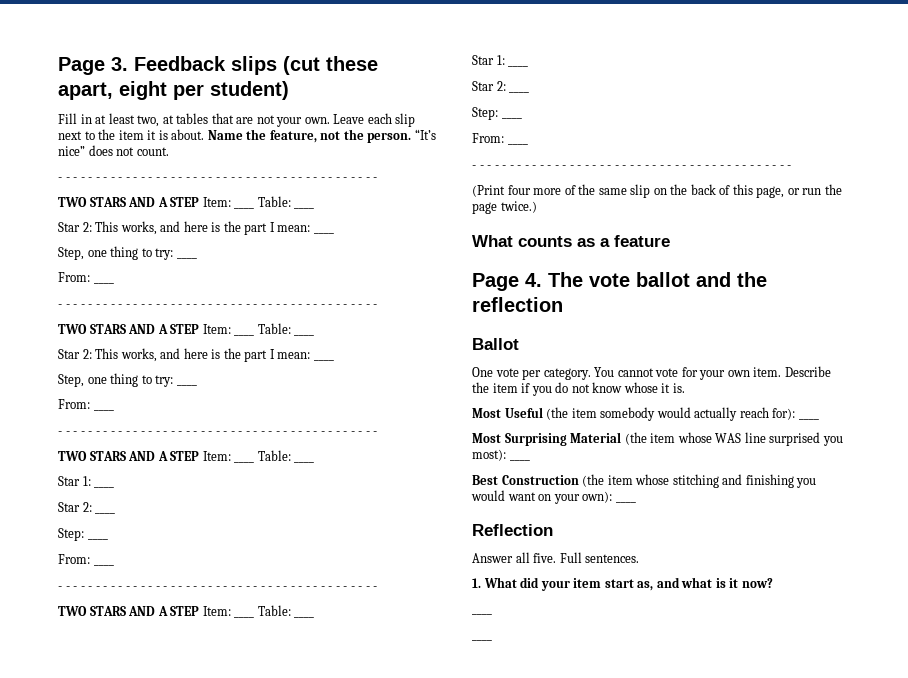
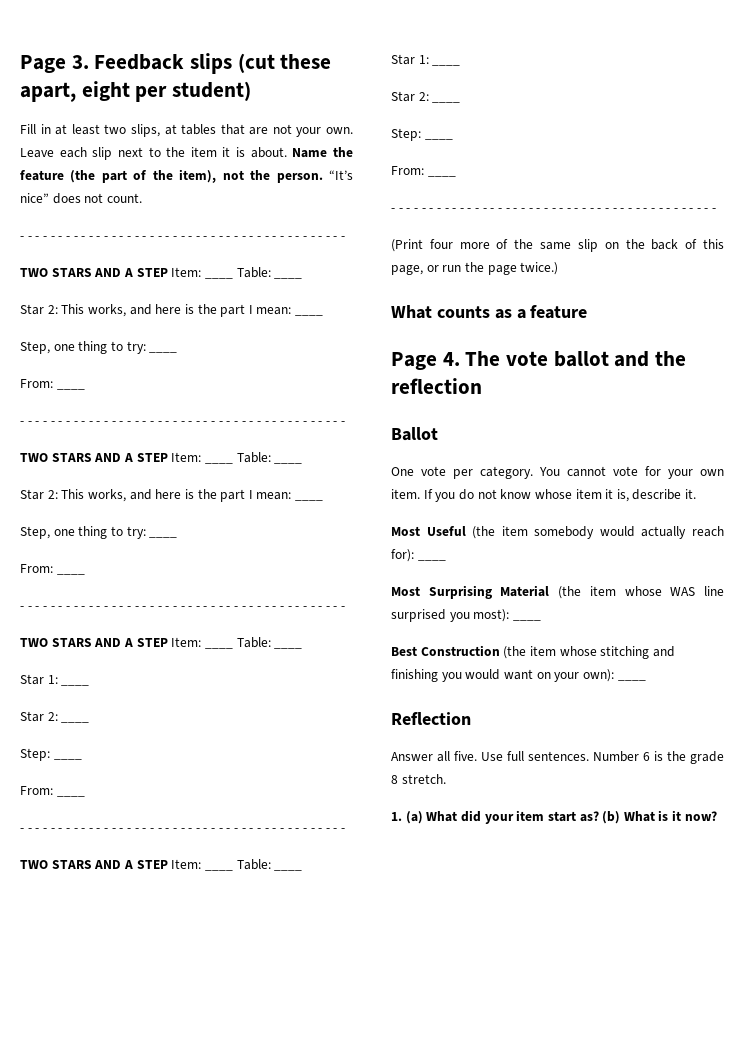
[137,115,160,127] two, -> [104,124,160,137] two slips,
[269,130,317,143] feature, -> [20,169,217,183] feature (the part of the item),
[784,366,831,377] [472,382,531,393] Describe the item if -> [423,489,433,499] If
[661,383,685,393] it is. -> [575,489,697,502] item it is, describe it.
[559,552,582,563] Full -> [481,751,524,761] Use full
(640, 558) none -> [593,751,724,764] [391,774,446,784] Number 6 is the grade 8 stretch.
(481, 583) none -> [405,811,423,824] (a)
[637,577,713,591] as, and what -> [579,811,655,824] as? (b) What
[472,613,492,615] [472,639,492,641] // ____ // ____ -> (717, 816) none

